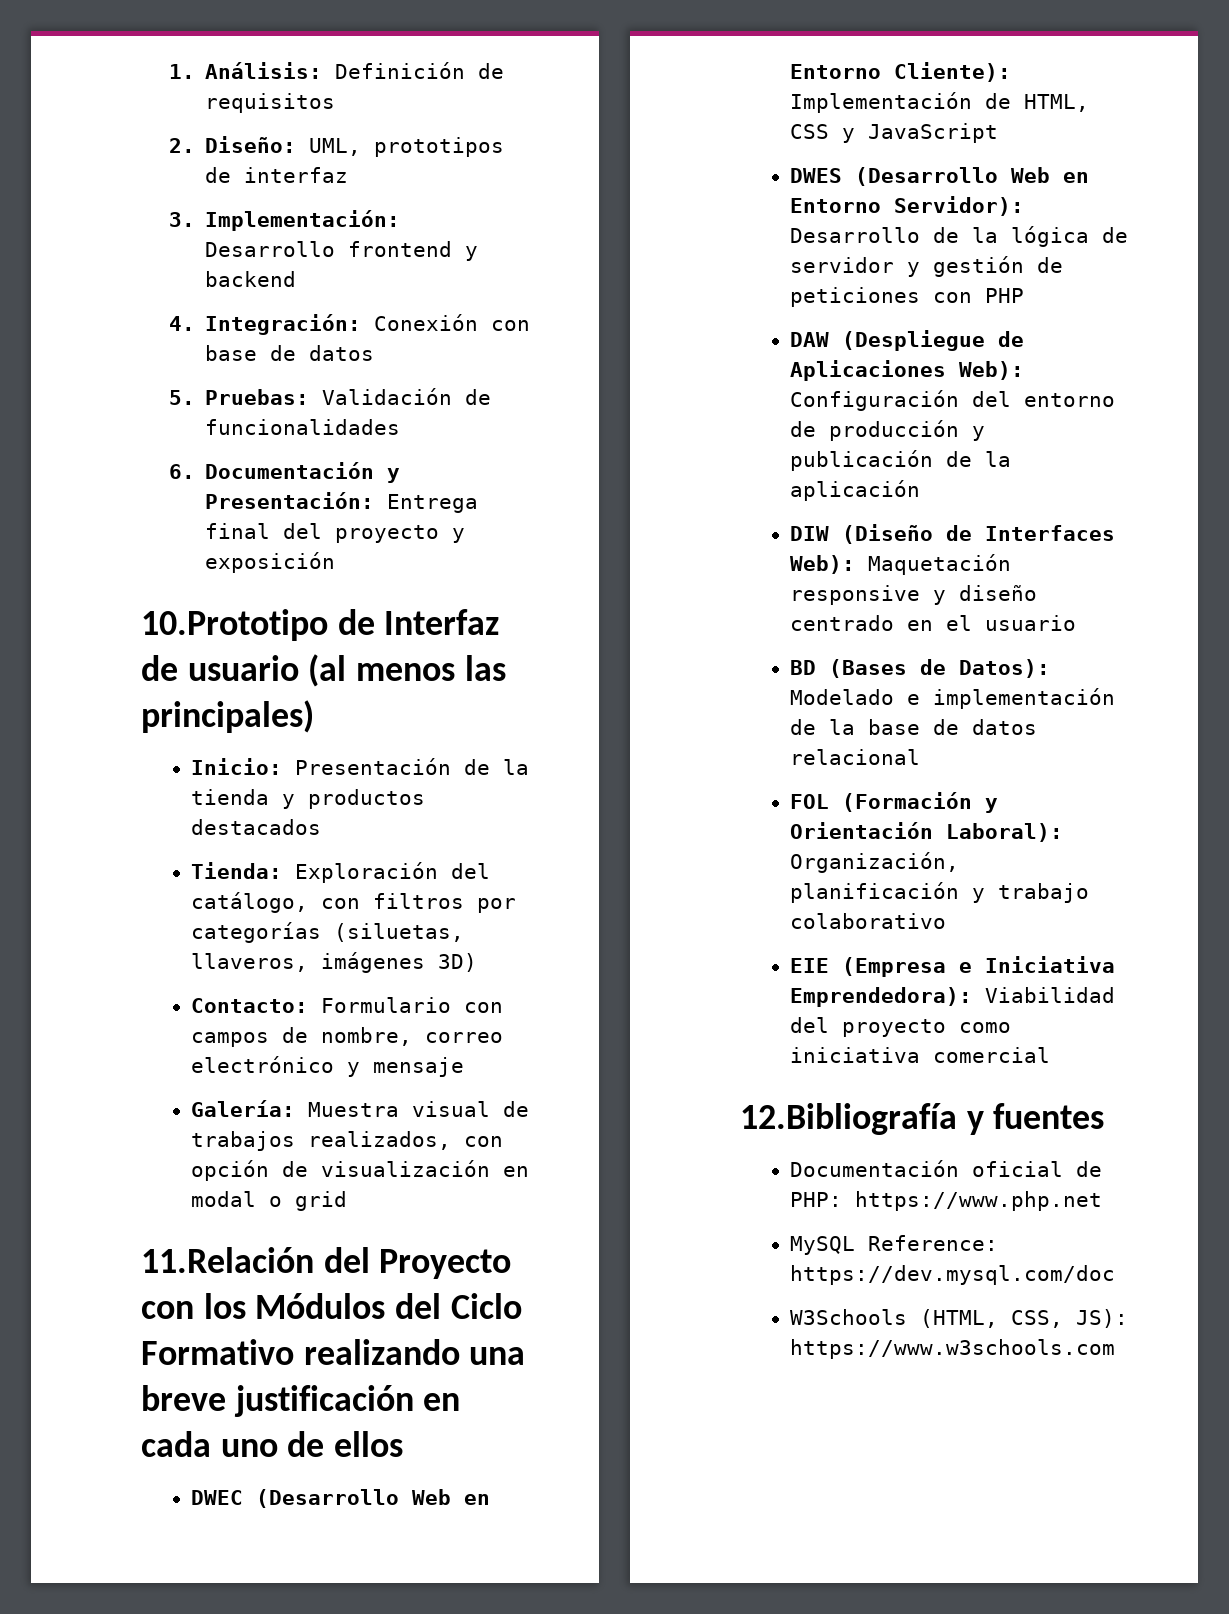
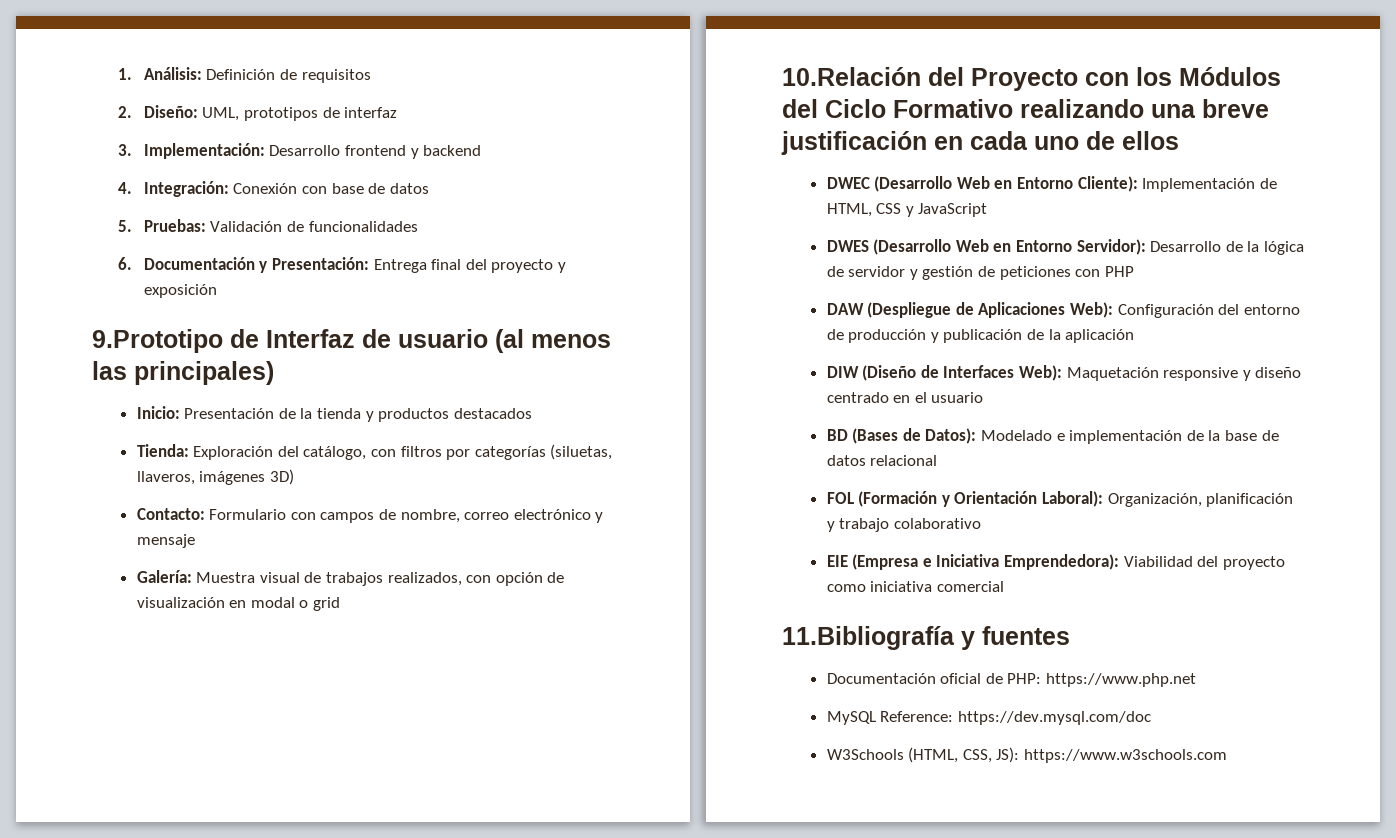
[141,609,328,641] 10.Prototipo -> [92,329,223,353] 9.Prototipo
[141,1247,314,1273] 11.Relación -> [782,67,921,86] 10.Relación
[740,1103,957,1135] 12.Bibliografía -> [782,626,955,650] 11.Bibliografía

